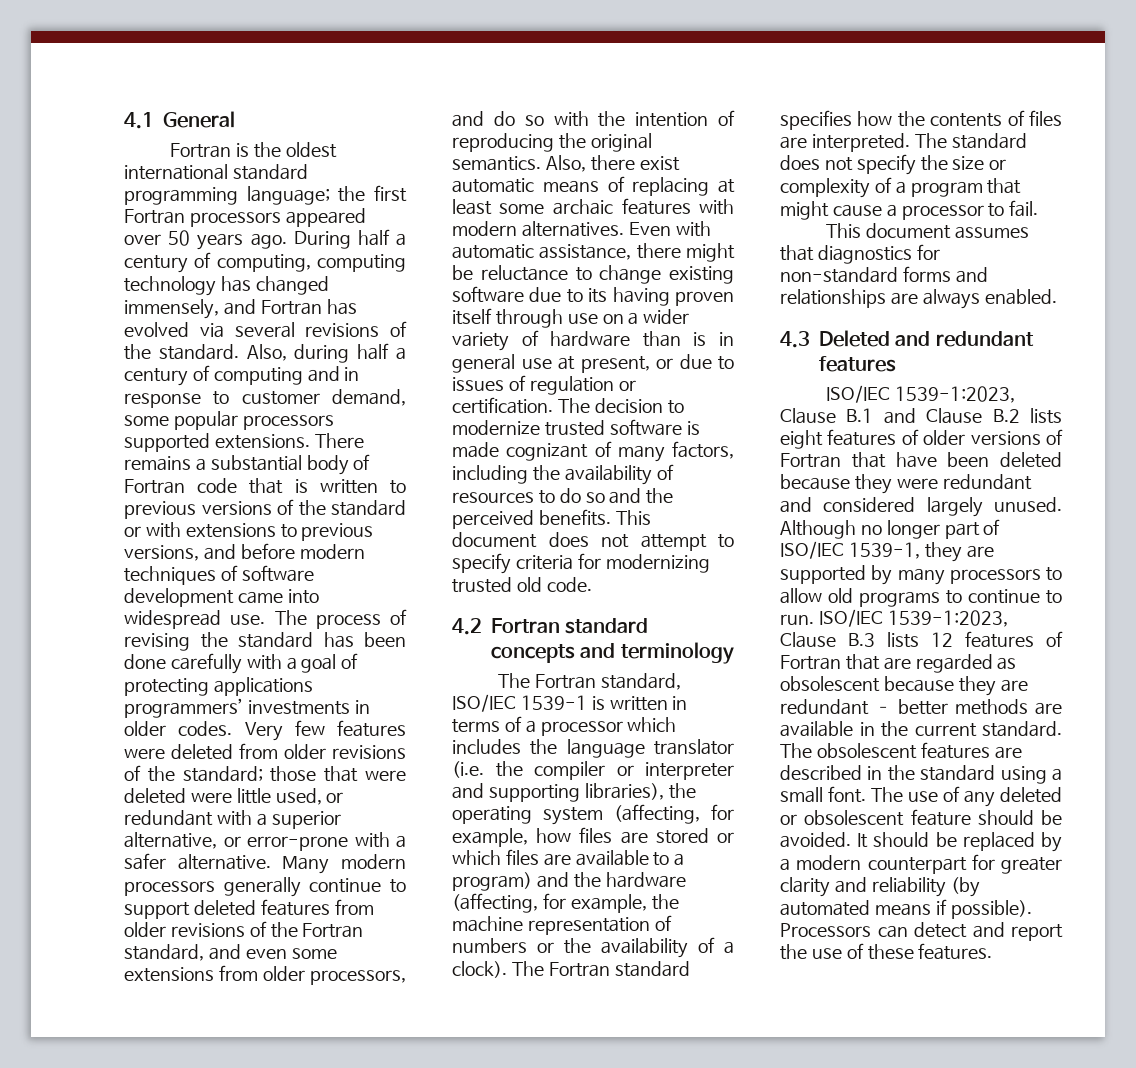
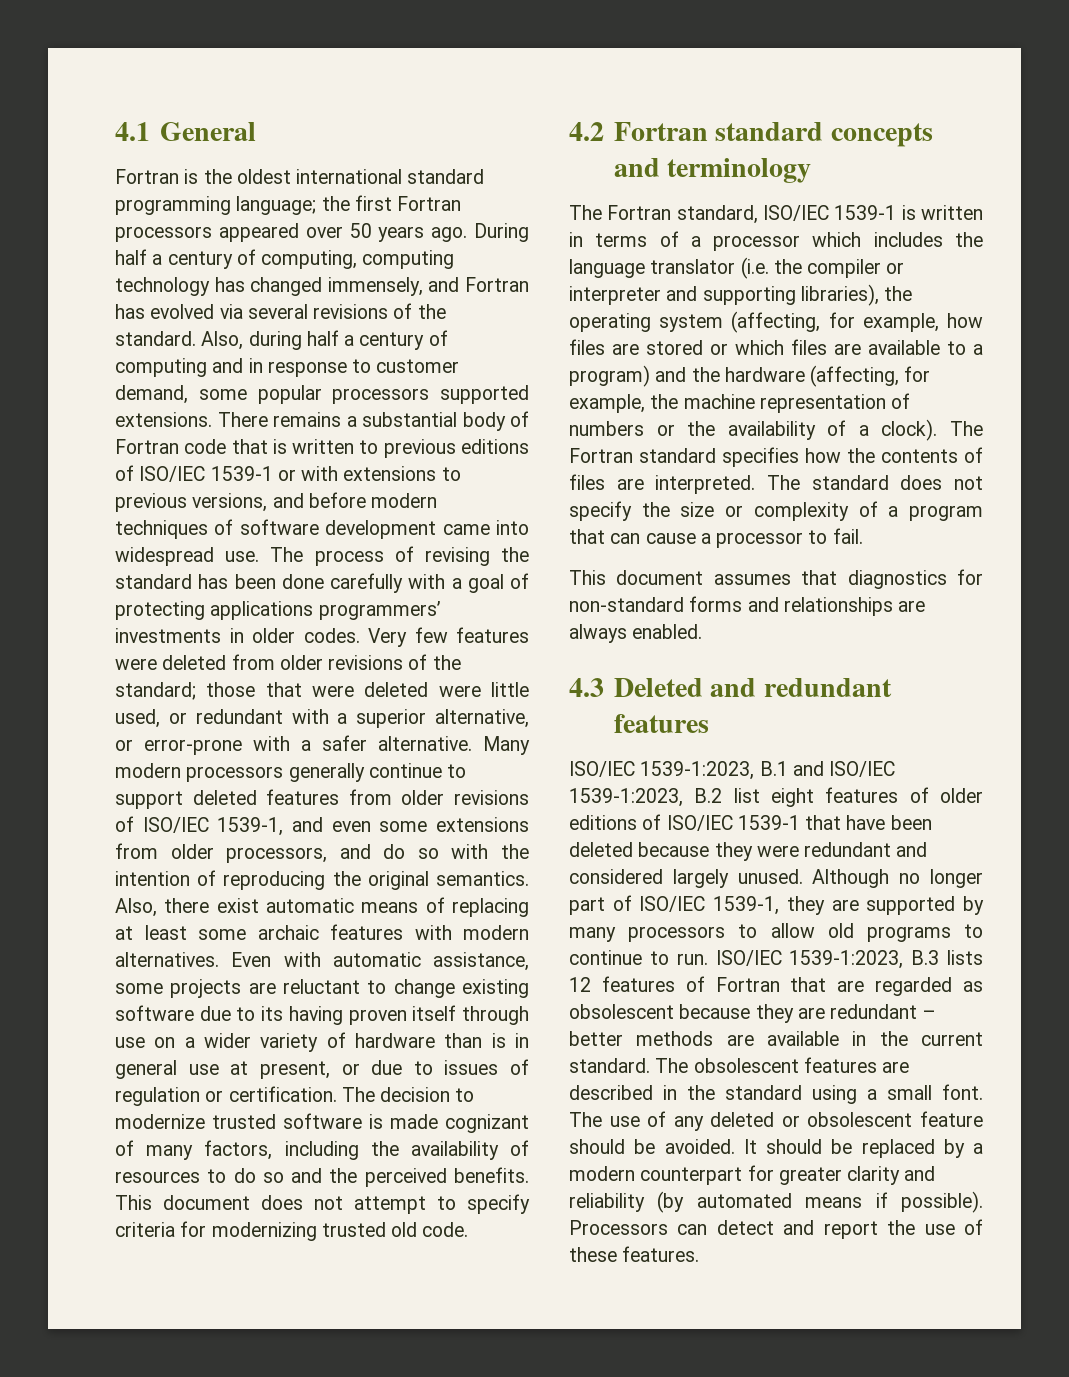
[201,499,407,516] versions of the standard -> [460,439,529,454] [115,465,273,482] editions of ISO/IEC 1539-1
[270,922,364,938] [124,944,204,961] the Fortran standard, -> [142,817,284,836] ISO/IEC 1539-1,
[636,243,735,262] [452,265,568,281] there might be reluctance -> [115,979,360,998] some projects are reluctant
[780,201,829,220] might -> [610,533,641,544] can
[780,408,836,424] Clause -> (755, 770) none
[926,408,1062,424] [780,429,1063,449] [780,453,841,468] Clause B.2 lists eight features of older versions of Fortran -> [829,761,896,777] [569,787,983,807] [569,814,800,831] ISO/IEC 1539-1:2023, B.2 list eight features of older editions of ISO/IEC 1539-1
[780,632,836,648] Clause -> (904, 959) none

